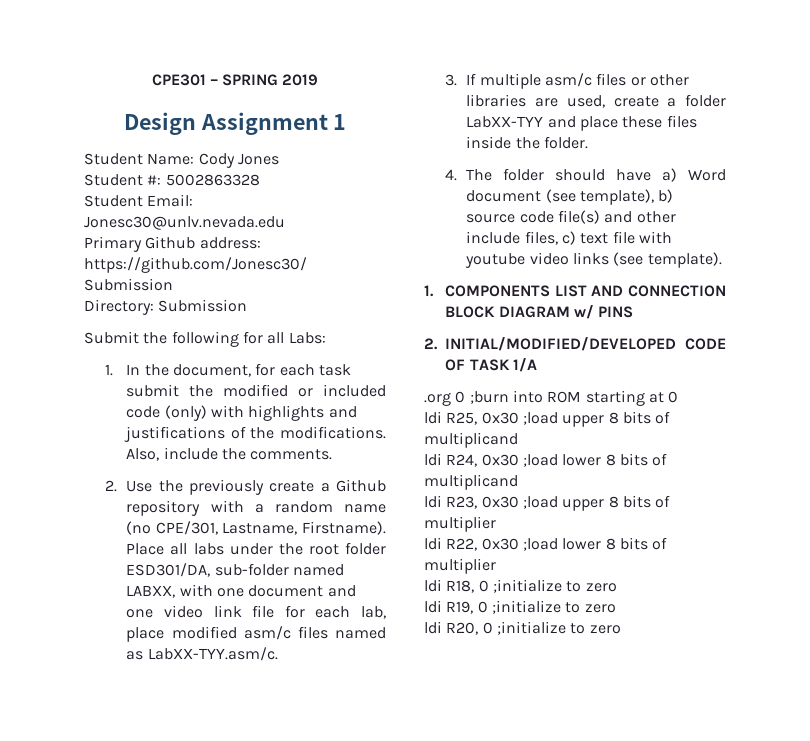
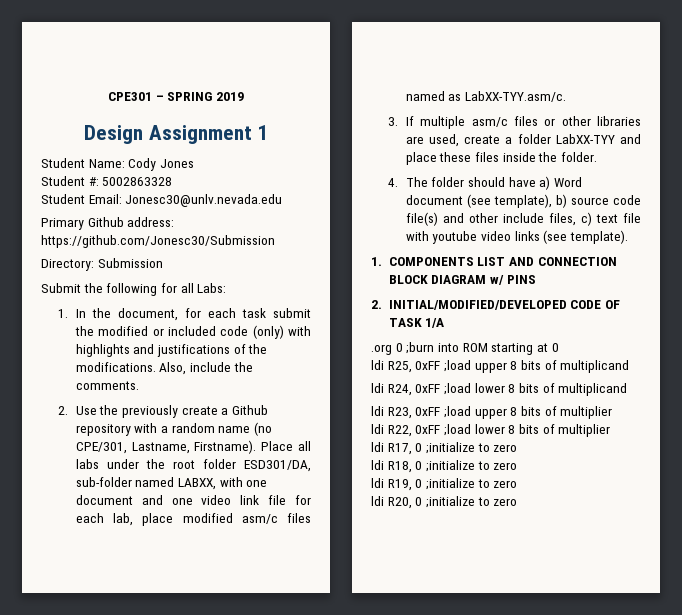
[481,412,519,424] 0x30 -> [415,361,441,370] 0xFF
[481,454,519,466] 0x30 -> [415,384,441,393] 0xFF
[481,496,519,508] 0x30 -> [415,407,441,416] 0xFF
[481,538,519,550] 0x30 -> [415,425,441,434] 0xFF
(496, 566) none -> [371,442,518,455] // ldi R17, 0 ;initialize to zero

